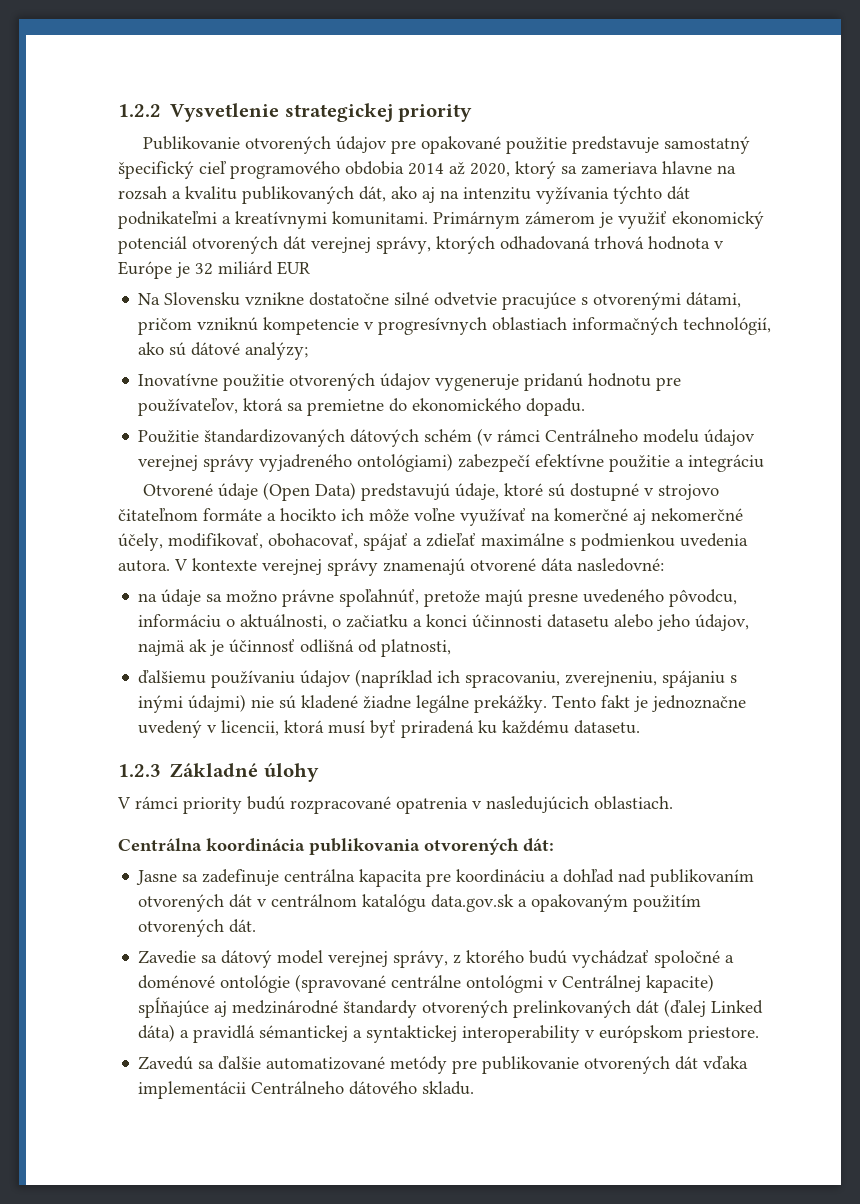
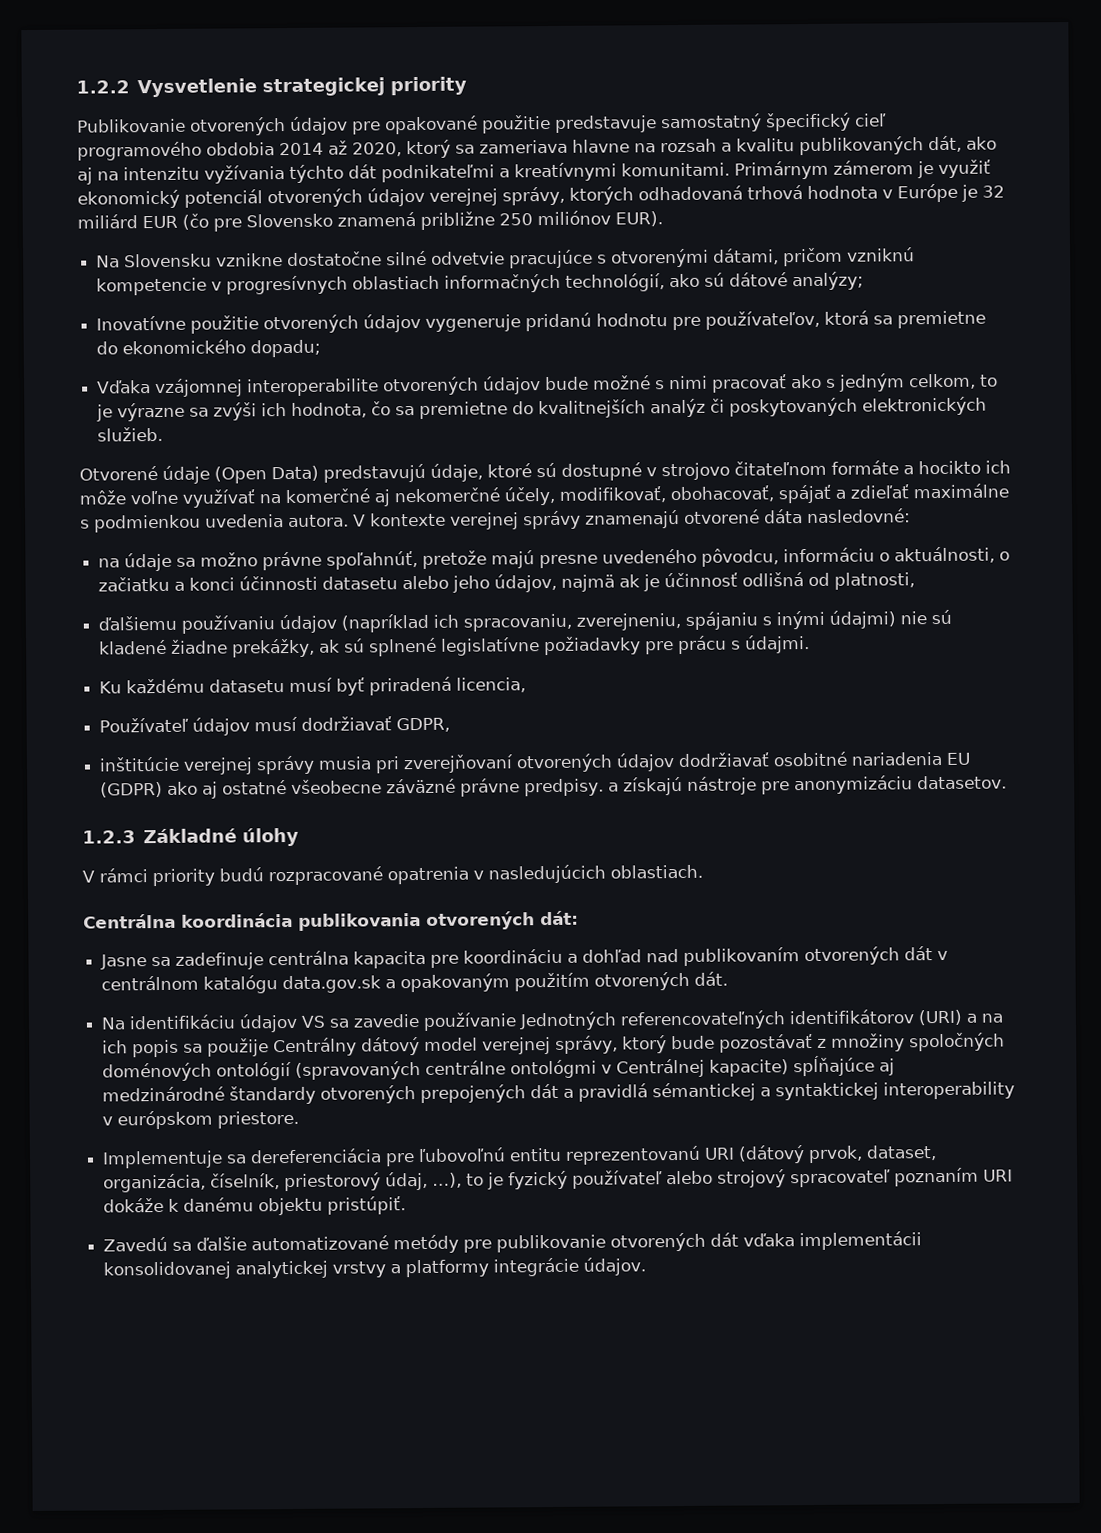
[283,236,306,250] dát -> [367,187,425,207] údajov
(310, 268) none -> [182,210,663,232] (čo pre Slovensko znamená približne 250 miliónov EUR).
[526,398,586,416] [138,428,756,447] [138,453,765,472] dopadu. // Použitie štandardizovaných dátových schém (v rámci Centrálneho modelu údajov verejnej správy vyjadreného ontológiami) zabezpečí efektívne použitie a integráciu -> [250,339,322,358] [97,373,999,398] [96,396,988,422] [97,426,164,442] dopadu; // Vďaka vzájomnej interoperabilite otvorených údajov bude možné s nimi pracovať ako s jedným celkom, to je výrazne sa zvýši ich hodnota, čo sa premietne do kvalitnejších analýz či poskytovaných elektronických služieb.
[416,695,747,713] [138,720,641,738] legálne prekážky. Tento fakt je jednoznačne uvedený v licencii, ktorá musí byť priradená ku každému datasetu. -> [232,635,811,658] [99,676,527,696] [99,716,451,736] [99,751,971,775] [100,775,1008,799] prekážky, ak sú splnené legislatívne požiadavky pre prácu s údajmi. // Ku každému datasetu musí byť priradená licencia, // Používateľ údajov musí dodržiavať GDPR, // inštitúcie verejnej správy musia pri zverejňovaní otvorených údajov dodržiavať osobitné nariadenia EU (GDPR) ako aj ostatné všeobecne záväzné právne predpisy. a získajú nástroje pre anonymizáciu datasetov.
[138,950,735,968] [138,974,387,993] Zavedie sa dátový model verejnej správy, z ktorého budú vychádzať spoločné a doménové ontológie (spravované -> [101,1009,1004,1033] [102,1032,1006,1058] [102,1061,422,1082] Na identifikáciu údajov VS sa zavedie používanie Jednotných referencovateľných identifikátorov (URI) a na ich popis sa použije Centrálny dátový model verejnej správy, ktorý bude pozostávať z množiny spoločných doménových ontológií (spravovaných
[513,999,764,1018] [138,1024,176,1042] prelinkovaných dát (ďalej Linked dáta) -> [420,1083,560,1104] prepojených dát
(760, 1034) none -> [102,1145,938,1169] [103,1167,1014,1193] [103,1196,407,1216] // Implementuje sa dereferenciácia pre ľubovoľnú entitu reprezentovanú URI (dátový prvok, dataset, organizácia, číselník, priestorový údaj, …), to je fyzický používateľ alebo strojový spracovateľ poznaním URI dokáže k danému objektu pristúpiť.
[251,1081,475,1095] Centrálneho dátového skladu. -> [103,1257,647,1280] konsolidovanej analytickej vrstvy a platformy integrácie údajov.

